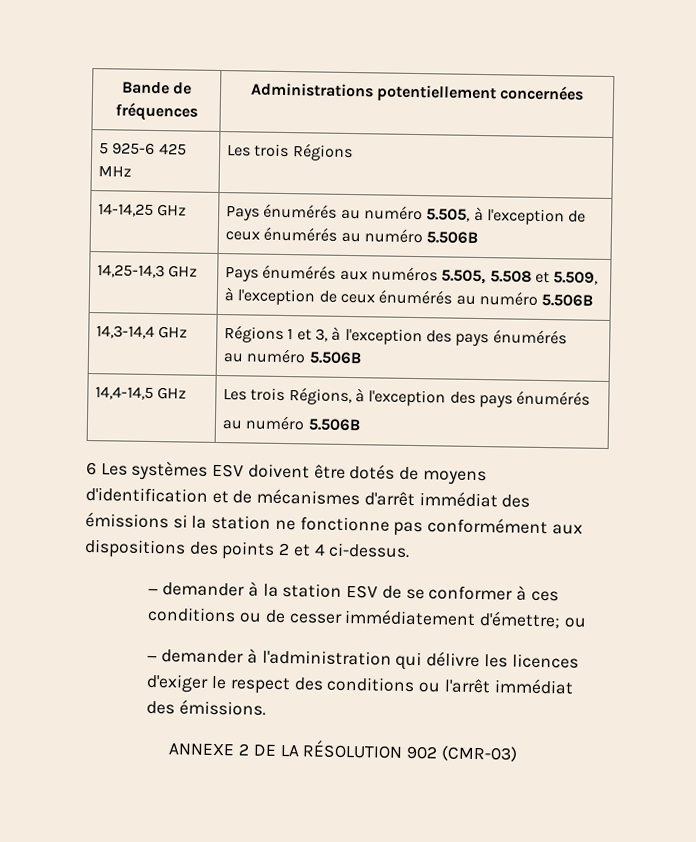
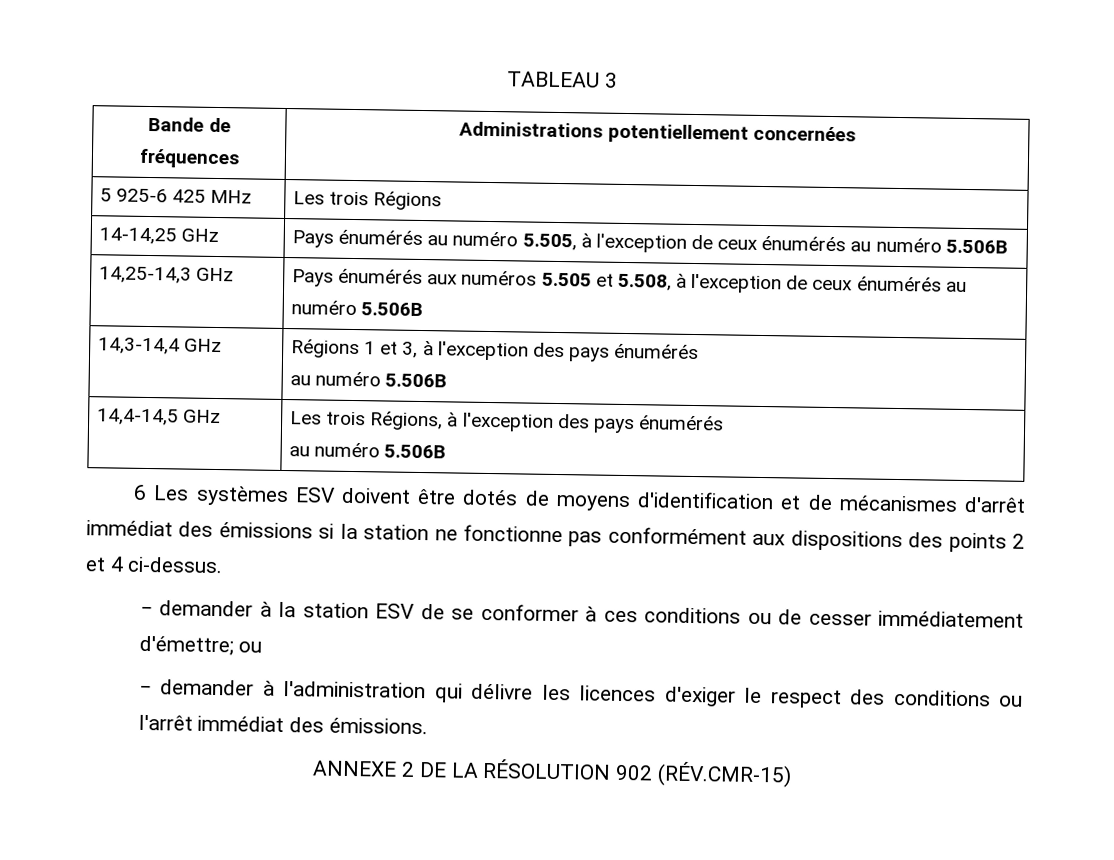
(121, 88) none -> [507,71,618,88] TABLEAU 3 //
[441,269,599,285] 5.505, 5.508 et 5.509, -> [541,272,672,291] 5.505 et 5.508,
[440,745,518,762] (CMR-03) -> [656,761,792,788] (RÉV.CMR-15)

